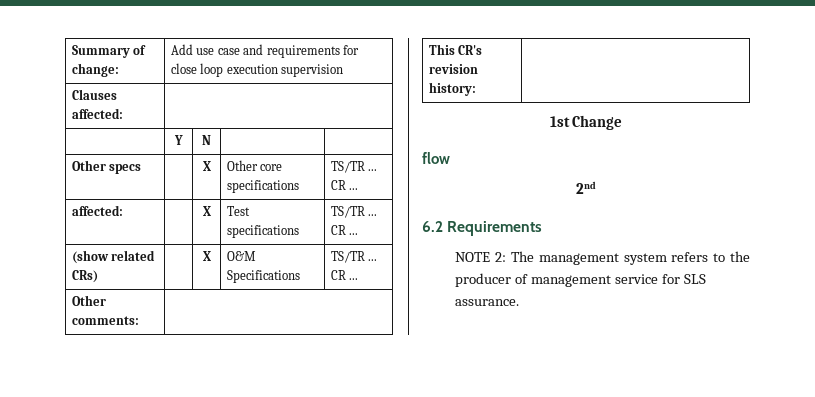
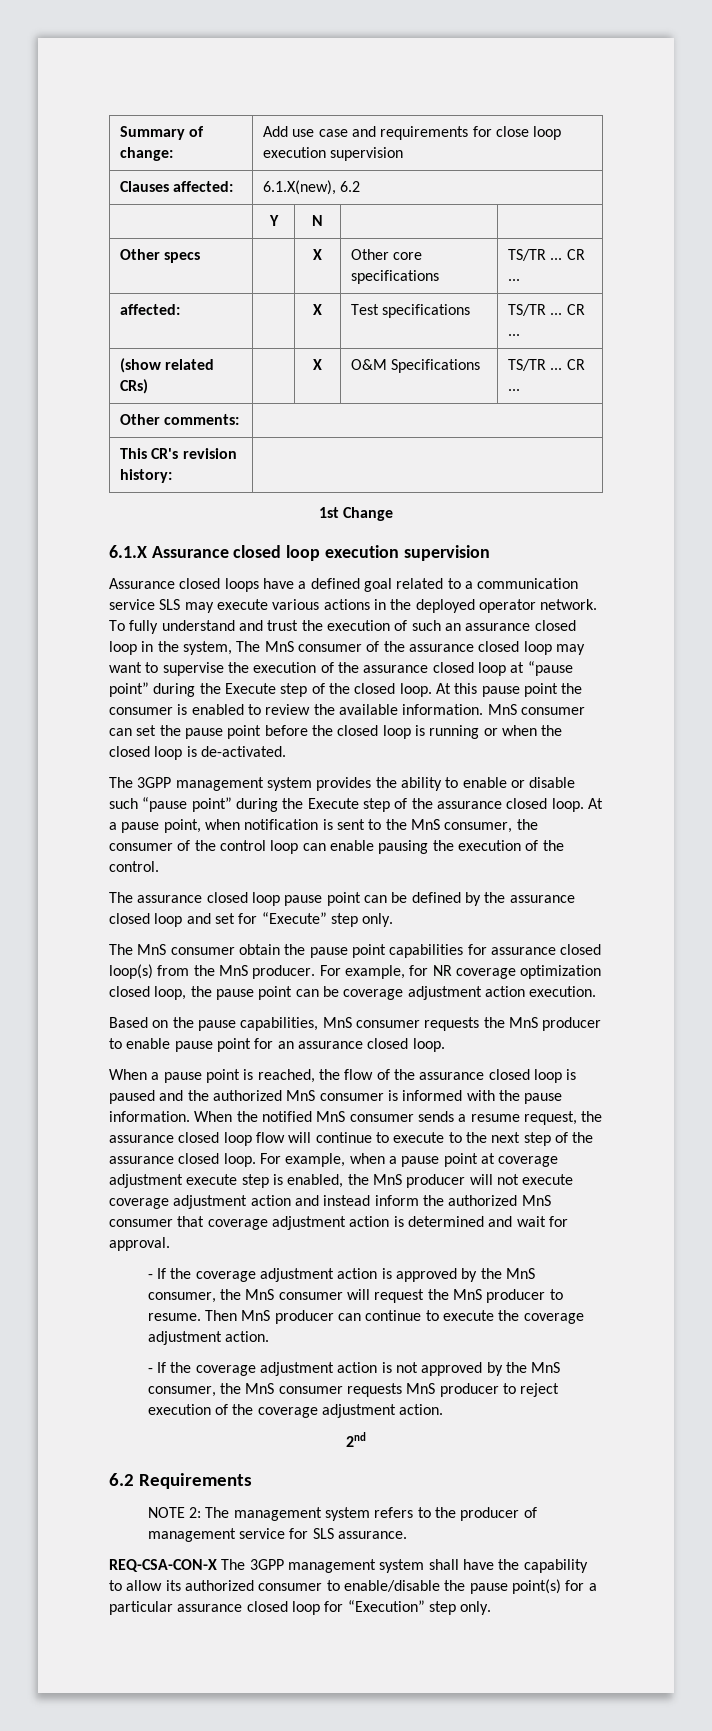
(123, 113) none -> [262,180,361,195] 6.1.X(new), 6.2
[422,152,450,164] flow -> [109,545,490,561] [109,578,579,592] [109,599,598,613] [109,620,576,634] [109,641,585,655] [109,661,573,676] [109,682,583,697] [109,704,585,715] [109,725,563,739] [109,746,286,760] [109,777,576,791] [109,797,603,812] [109,819,538,833] [109,840,564,854] [109,861,159,872] [109,892,575,906] [109,912,394,927] [109,944,602,958] [109,964,602,979] [109,986,597,1000] [109,1017,602,1031] [109,1038,445,1052] [109,1069,577,1083] [109,1090,563,1104] [109,1111,603,1125] [109,1132,594,1146] [109,1153,559,1167] [109,1174,574,1188] [109,1195,551,1209] [109,1216,568,1230] [109,1237,170,1251] [147,1268,536,1282] [147,1289,563,1303] [147,1310,584,1324] [147,1331,270,1345] [147,1362,561,1376] [147,1383,560,1397] [147,1404,444,1418] 6.1.X Assurance closed loop execution supervision // Assurance closed loops have a defined goal related to a communication service SLS may execute various actions in the deployed operator network. To fully understand and trust the execution of such an assurance closed loop in the system, The MnS consumer of the assurance closed loop may want to supervise the execution of the assurance closed loop at “pause point” during the Execute step of the closed loop. At this pause point the consumer is enabled to review the available information. MnS consumer can set the pause point before the closed loop is running or when the closed loop is de-activated. // The 3GPP management system provides the ability to enable or disable such “pause point” during the Execute step of the assurance closed loop. At a pause point, when notification is sent to the MnS consumer, the consumer of the control loop can enable pausing the execution of the control. // The assurance closed loop pause point can be defined by the assurance closed loop and set for “Execute” step only. // The MnS consumer obtain the pause point capabilities for assurance closed loop(s) from the MnS producer. For example, for NR coverage optimization closed loop, the pause point can be coverage adjustment action execution. // Based on the pause capabilities, MnS consumer requests the MnS producer to enable pause point for an assurance closed loop. // When a pause point is reached, the flow of the assurance closed loop is paused and the authorized MnS consumer is informed with the pause information. When the notified MnS consumer sends a resume request, the assurance closed loop flow will continue to execute to the next step of the assurance closed loop. For example, when a pause point at coverage adjustment execute step is enabled, the MnS producer will not execute coverage adjustment action and instead inform the authorized MnS consumer that coverage adjustment action is determined and wait for approval. // - If the coverage adjustment action is approved by the MnS consumer, the MnS consumer will request the MnS producer to resume. Then MnS producer can continue to execute the coverage adjustment action. // - If the coverage adjustment action is not approved by the MnS consumer, the MnS consumer requests MnS producer to reject execution of the coverage adjustment action.
(520, 302) none -> [109,1559,588,1573] [109,1579,597,1594] [109,1600,492,1615] // REQ-CSA-CON-X The 3GPP management system shall have the capability to allow its authorized consumer to enable/disable the pause point(s) for a particular assurance closed loop for “Execution” step only.

